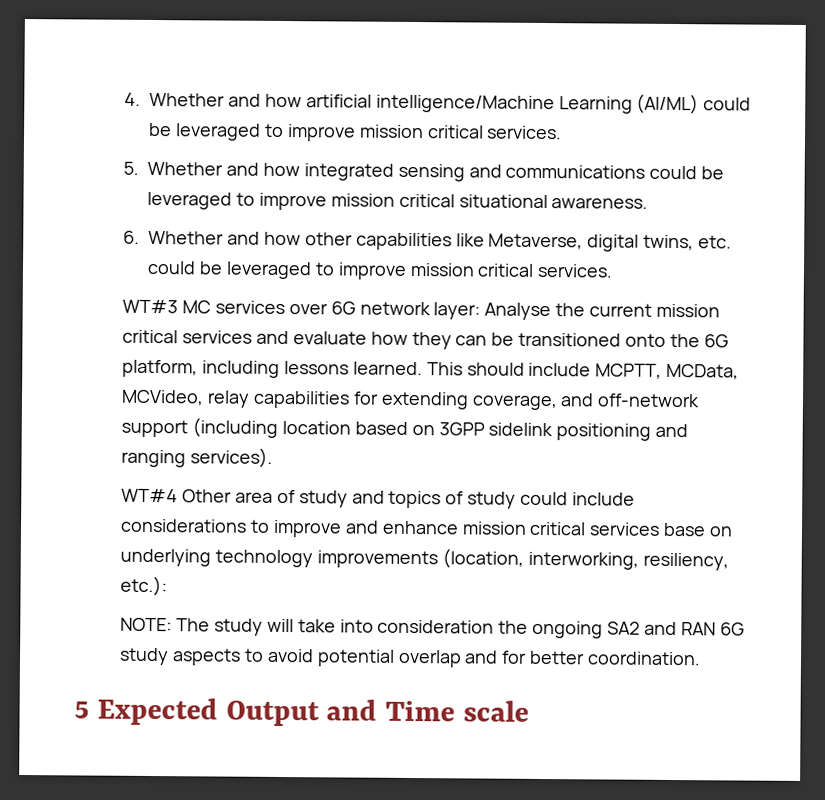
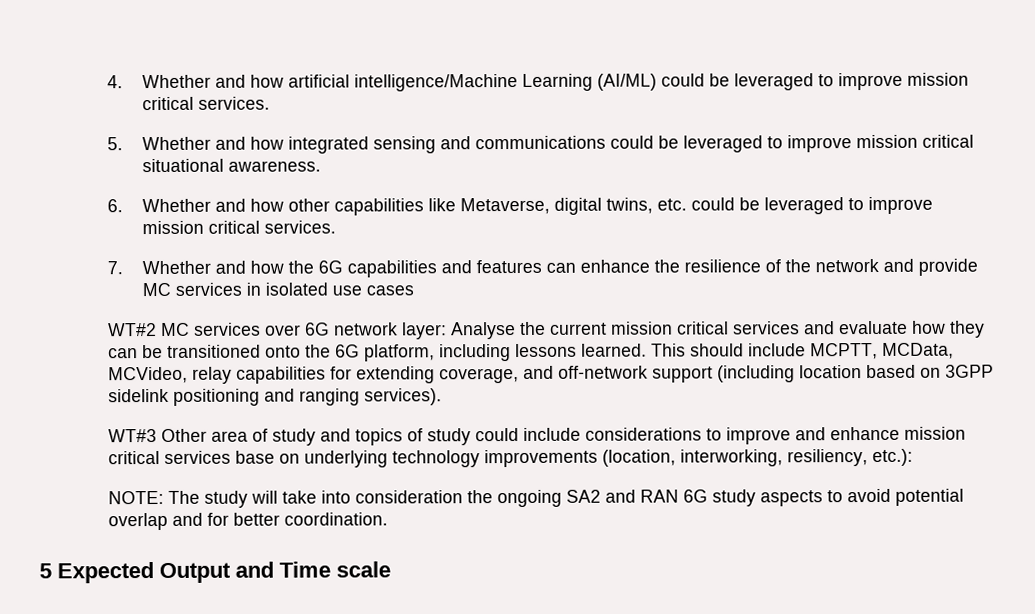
[122,299,179,314] WT#3 -> [107,258,978,278] [141,282,414,297] [108,323,158,337] 7. Whether and how the 6G capabilities and features can enhance the resilience of the network and provide MC services in isolated use cases // WT#2
[121,488,179,503] WT#4 -> [108,429,158,443] WT#3

